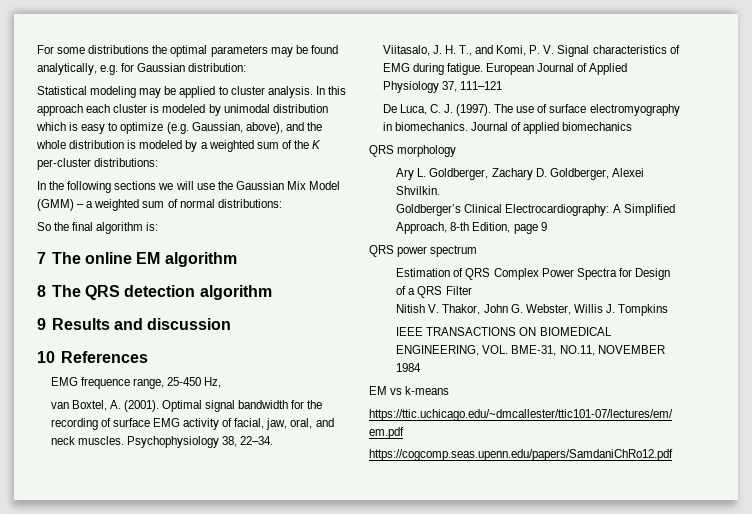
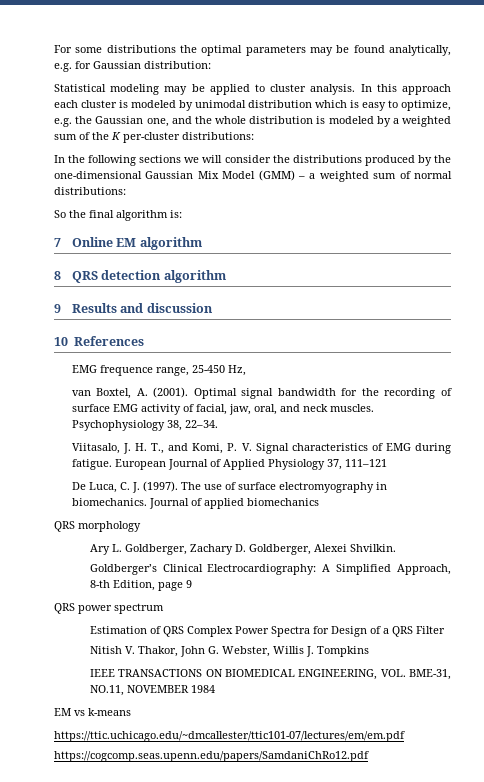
[120,122,283,134] optimize (e.g. Gaussian, above), -> [401,100,451,111] [54,116,169,127] optimize, e.g. the Gaussian one,
[196,181,233,190] use the -> [224,155,451,166] [54,171,142,179] consider the distributions produced by the one-dimensional
[51,252,133,264] The online -> [71,237,113,247] Online
[51,285,81,297] The -> (61, 275) none

